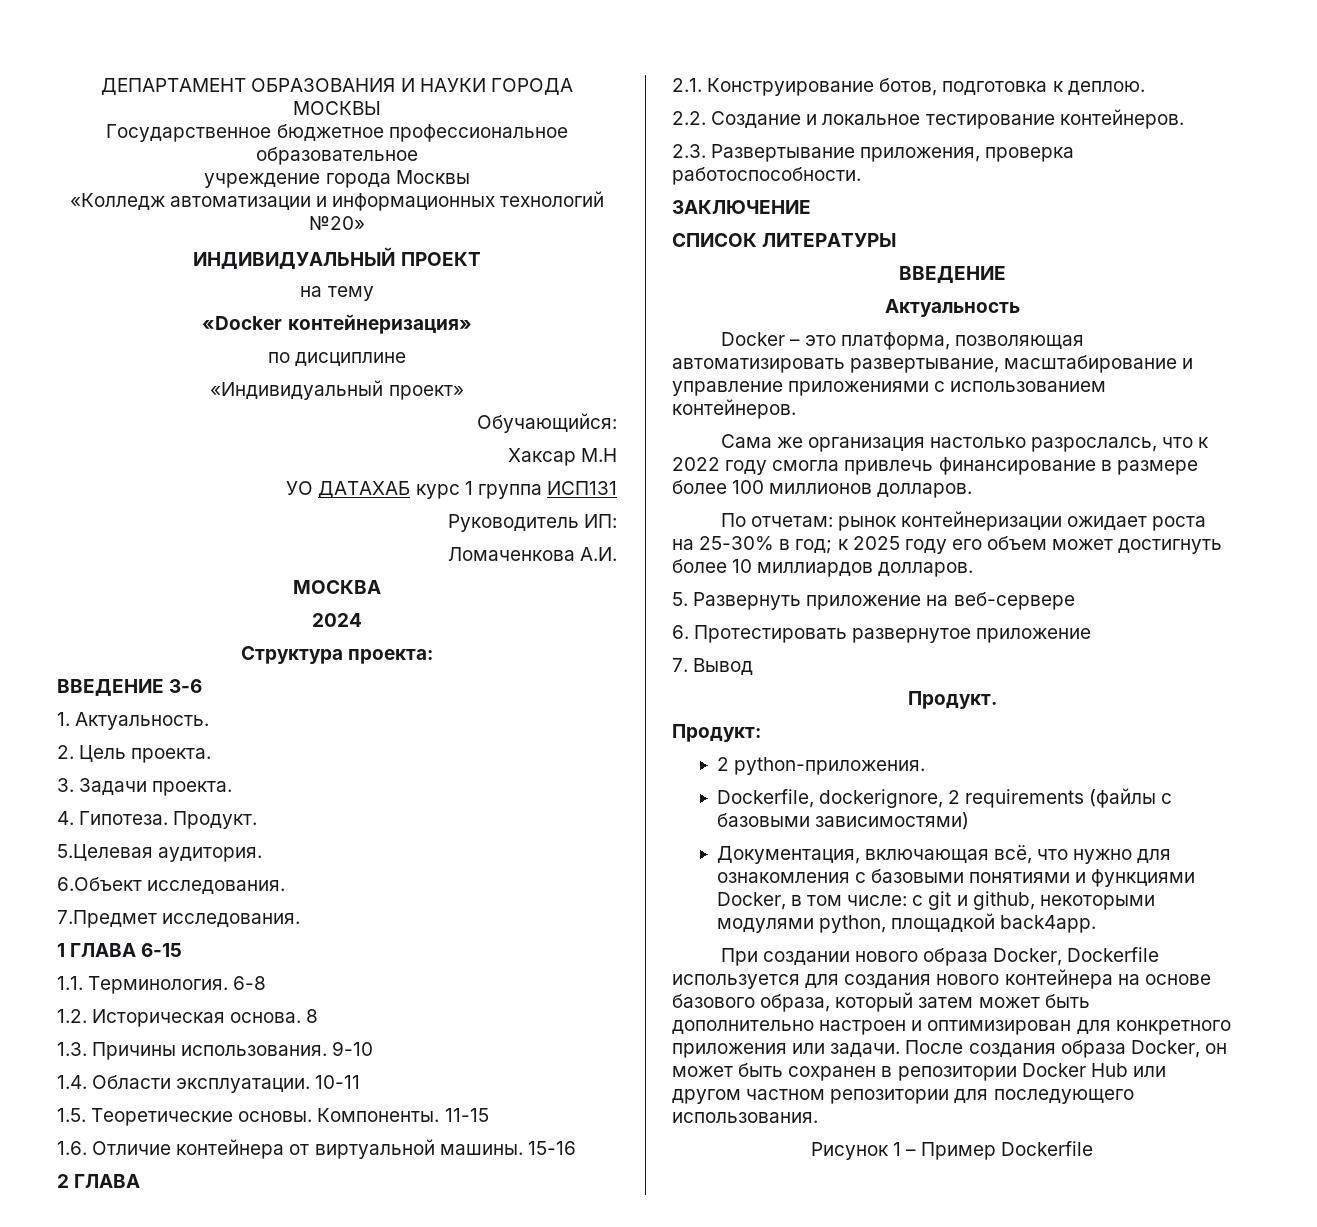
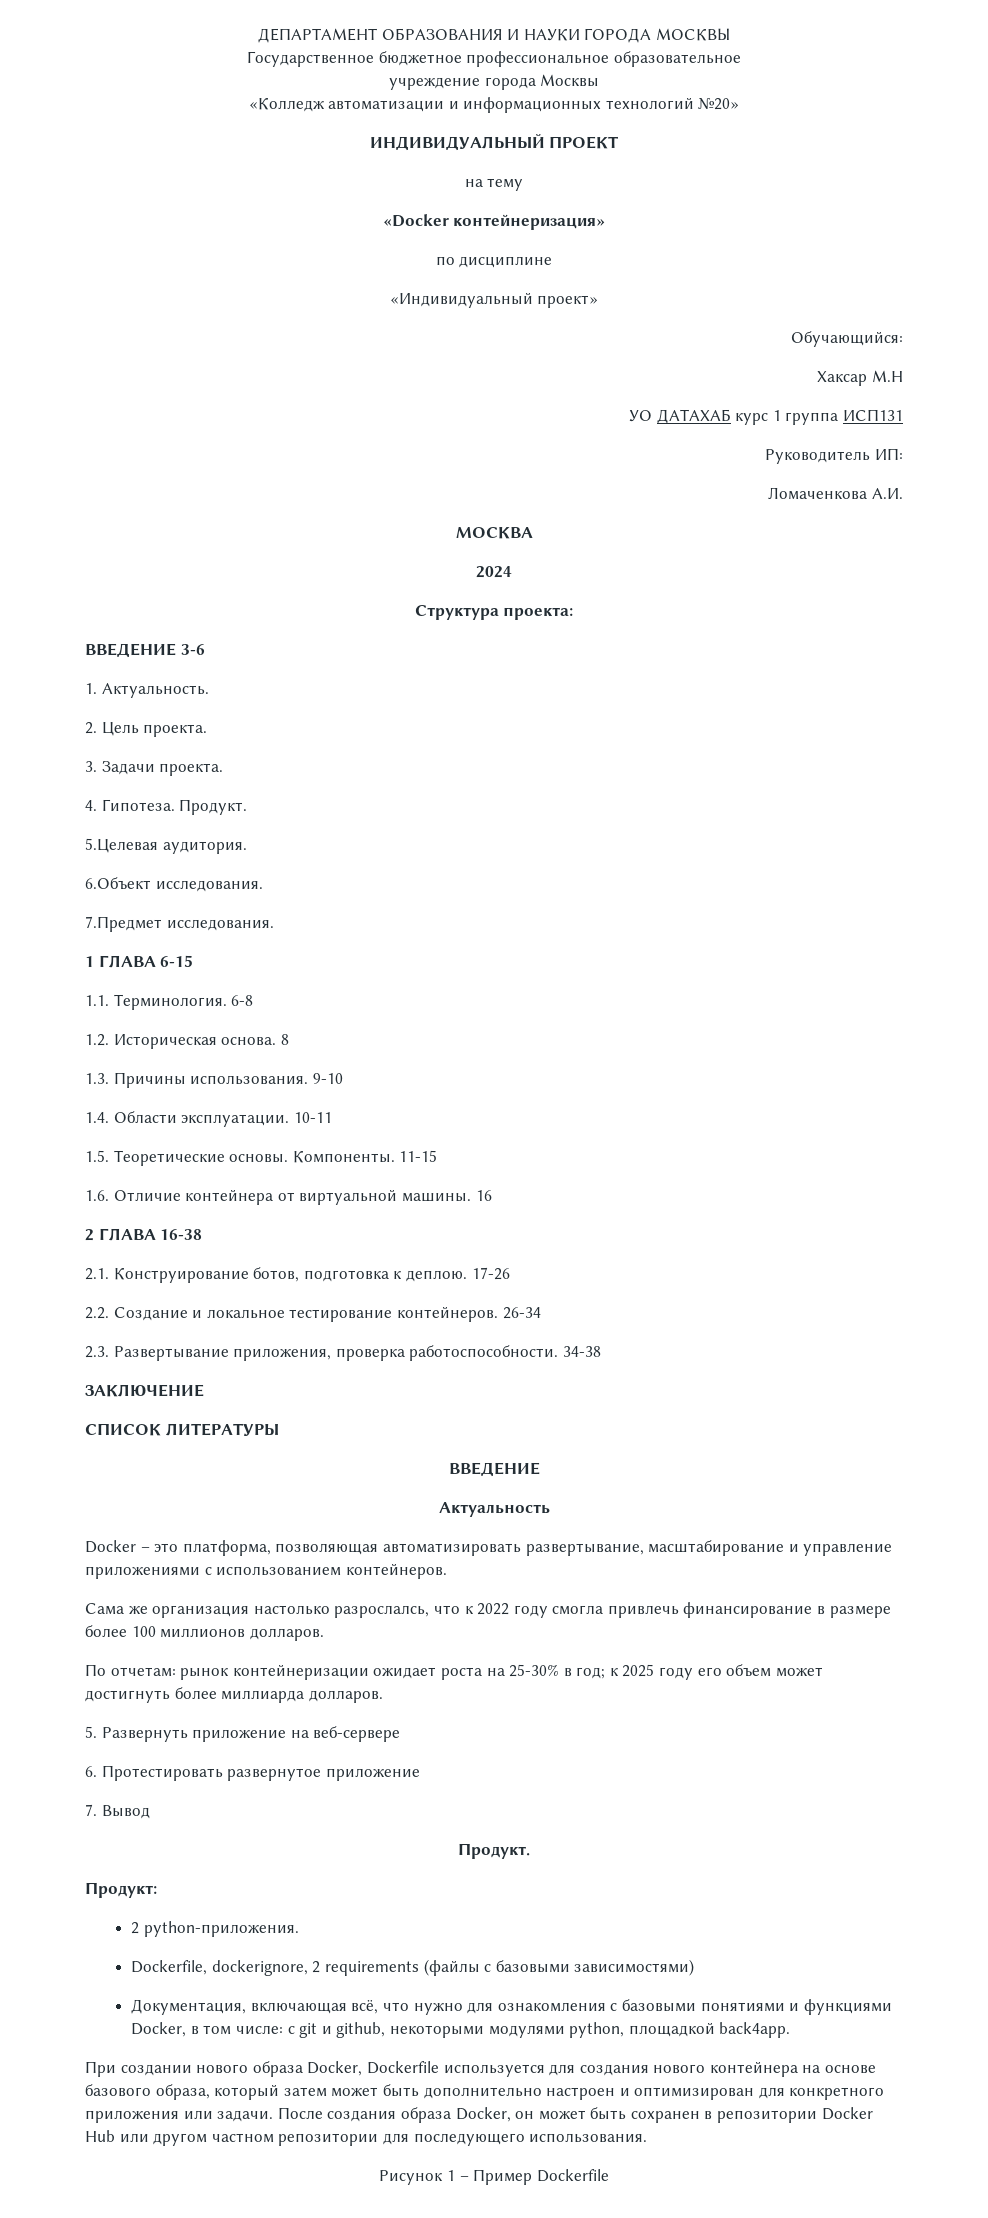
[527,1141,576,1155] 15-16 -> [475,1190,492,1201] 16
(141, 1181) none -> [160,1229,203,1240] 16-38
(1145, 88) none -> [471,1267,510,1280] 17-26
(1184, 119) none -> [502,1307,541,1319] 26-34
(861, 176) none -> [562,1346,601,1357] 34-38
[732,559,874,577] 10 миллиардов -> [221,1690,305,1703] миллиарда

